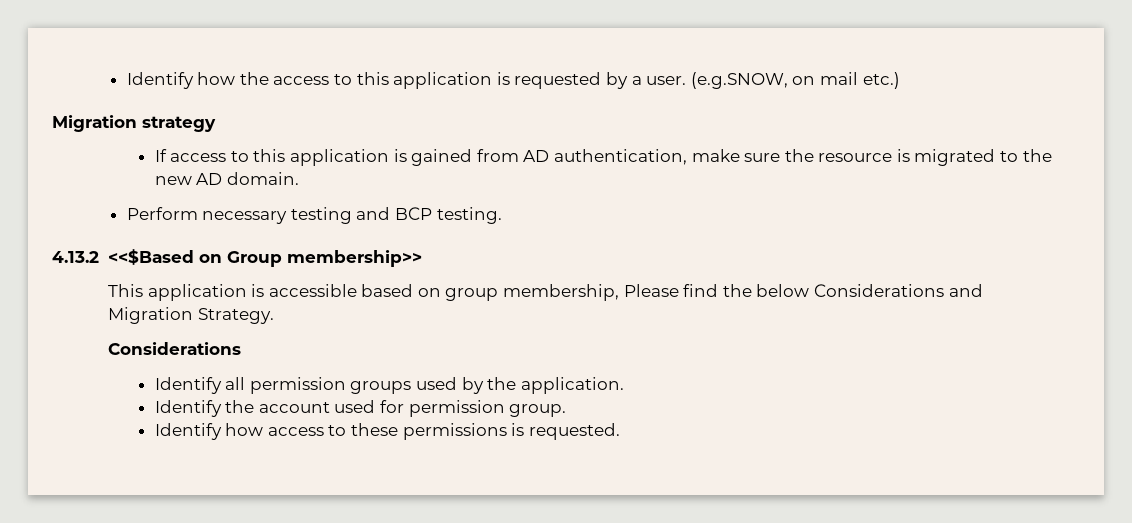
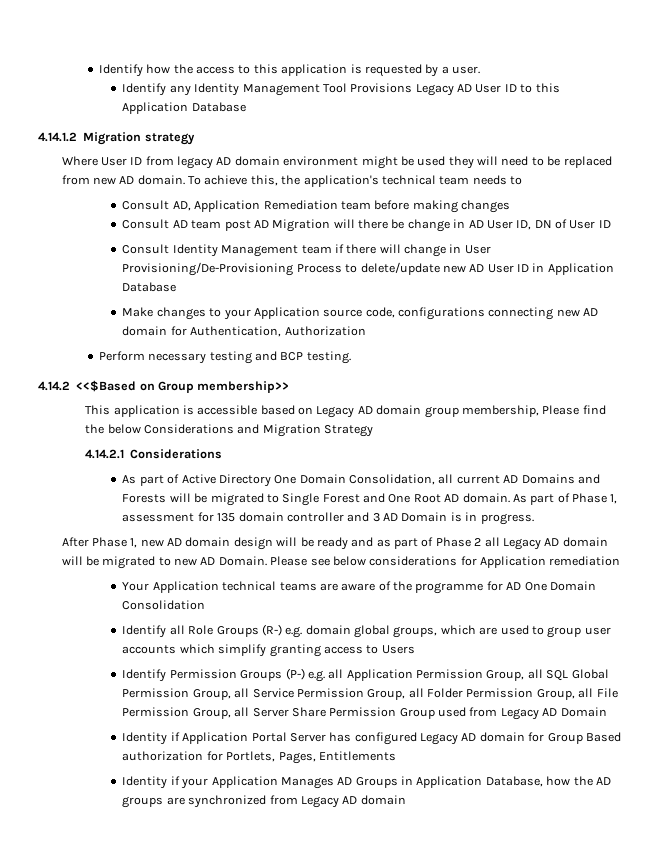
[690,72,900,89] [52,115,216,132] [154,149,1052,166] [154,172,299,185] (e.g.SNOW, on mail etc.) // Migration strategy // If access to this application is gained from AD authentication, make sure the resource is migrated to the new AD domain. -> [122,83,560,96] [122,102,246,114] [38,132,195,145] [61,156,612,169] [61,175,523,187] [122,200,511,213] [122,219,611,232] [122,244,491,257] [122,262,614,276] [122,282,177,292] [122,307,599,320] [122,326,366,337] // Identify any Identity Management Tool Provisions Legacy AD User ID to this Application Database // 4.14.1.2 Migration strategy // Where User ID from legacy AD domain environment might be used they will need to be replaced from new AD domain. To achieve this, the application's technical team needs to // Consult AD, Application Remediation team before making changes // Consult AD team post AD Migration will there be change in AD User ID, DN of User ID // Consult Identity Management team if there will change in User Provisioning/De-Provisioning Process to delete/update new AD User ID in Application Database // Make changes to your Application source code, configurations connecting new AD domain for Authentication, Authorization
[52,251,99,263] 4.13.2 -> [38,381,70,391] 4.14.2
(441, 292) none -> [316,405,422,418] Legacy AD domain
[197,308,274,324] Strategy. // -> [324,425,374,437] [85,449,125,459] Strategy // 4.14.2.1
[154,377,624,394] [154,400,567,417] [154,423,620,440] Identify all permission groups used by the application. // Identify the account used for permission group. // Identify how access to these permissions is requested. -> [122,474,600,487] [122,493,618,506] [122,512,534,525] [61,537,608,550] [61,556,621,569] [122,581,596,594] [122,600,206,610] [122,624,611,638] [122,644,415,657] [122,668,609,682] [122,688,618,700] [122,707,607,720] [122,732,621,745] [122,751,396,764] [122,776,611,789] [122,795,406,808] As part of Active Directory One Domain Consolidation, all current AD Domains and Forests will be migrated to Single Forest and One Root AD domain. As part of Phase 1, assessment for 135 domain controller and 3 AD Domain is in progress. // After Phase 1, new AD domain design will be ready and as part of Phase 2 all Legacy AD domain will be migrated to new AD Domain. Please see below considerations for Application remediation // Your Application technical teams are aware of the programme for AD One Domain Consolidation // Identify all Role Groups (R-) e.g. domain global groups, which are used to group user accounts which simplify granting access to Users // Identify Permission Groups (P-) e.g. all Application Permission Group, all SQL Global Permission Group, all Service Permission Group, all Folder Permission Group, all File Permission Group, all Server Share Permission Group used from Legacy AD Domain // Identity if Application Portal Server has configured Legacy AD domain for Group Based authorization for Portlets, Pages, Entitlements // Identity if your Application Manages AD Groups in Application Database, how the AD groups are synchronized from Legacy AD domain

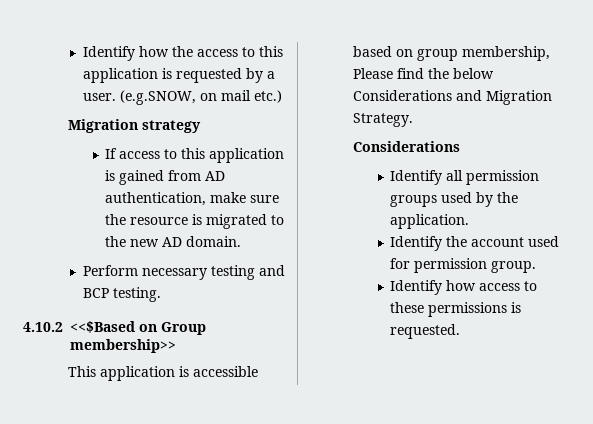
[122,83,560,96] [122,102,246,114] [38,132,195,145] [61,156,612,169] [61,175,523,187] [122,200,511,213] [122,219,611,232] [122,244,491,257] [122,262,614,276] [122,282,177,292] [122,307,599,320] [122,326,366,337] // Identify any Identity Management Tool Provisions Legacy AD User ID to this Application Database // 4.14.1.2 Migration strategy // Where User ID from legacy AD domain environment might be used they will need to be replaced from new AD domain. To achieve this, the application's technical team needs to // Consult AD, Application Remediation team before making changes // Consult AD team post AD Migration will there be change in AD User ID, DN of User ID // Consult Identity Management team if there will change in User Provisioning/De-Provisioning Process to delete/update new AD User ID in Application Database // Make changes to your Application source code, configurations connecting new AD domain for Authentication, Authorization -> [119,90,282,105] [67,119,201,133] [105,148,285,163] [105,170,226,185] [105,192,280,206] [105,214,285,229] [105,236,242,247] (e.g.SNOW, on mail etc.) // Migration strategy // If access to this application is gained from AD authentication, make sure the resource is migrated to the new AD domain.
[38,381,70,391] 4.14.2 -> [23,322,63,332] 4.10.2
[316,405,422,418] Legacy AD domain -> (413, 53) none
[324,425,374,437] [85,449,125,459] Strategy // 4.14.2.1 -> [352,113,413,127] Strategy. //
[122,474,600,487] [122,493,618,506] [122,512,534,525] [61,537,608,550] [61,556,621,569] [122,581,596,594] [122,600,206,610] [122,624,611,638] [122,644,415,657] [122,668,609,682] [122,688,618,700] [122,707,607,720] [122,732,621,745] [122,751,396,764] [122,776,611,789] [122,795,406,808] As part of Active Directory One Domain Consolidation, all current AD Domains and Forests will be migrated to Single Forest and One Root AD domain. As part of Phase 1, assessment for 135 domain controller and 3 AD Domain is in progress. // After Phase 1, new AD domain design will be ready and as part of Phase 2 all Legacy AD domain will be migrated to new AD Domain. Please see below considerations for Application remediation // Your Application technical teams are aware of the programme for AD One Domain Consolidation // Identify all Role Groups (R-) e.g. domain global groups, which are used to group user accounts which simplify granting access to Users // Identify Permission Groups (P-) e.g. all Application Permission Group, all SQL Global Permission Group, all Service Permission Group, all Folder Permission Group, all File Permission Group, all Server Share Permission Group used from Legacy AD Domain // Identity if Application Portal Server has configured Legacy AD domain for Group Based authorization for Portlets, Pages, Entitlements // Identity if your Application Manages AD Groups in Application Database, how the AD groups are synchronized from Legacy AD domain -> [390,170,540,185] [390,192,519,207] [390,214,470,229] [390,236,560,251] [390,258,537,273] [390,280,538,295] [390,302,522,317] [390,324,461,339] Identify all permission groups used by the application. // Identify the account used for permission group. // Identify how access to these permissions is requested.

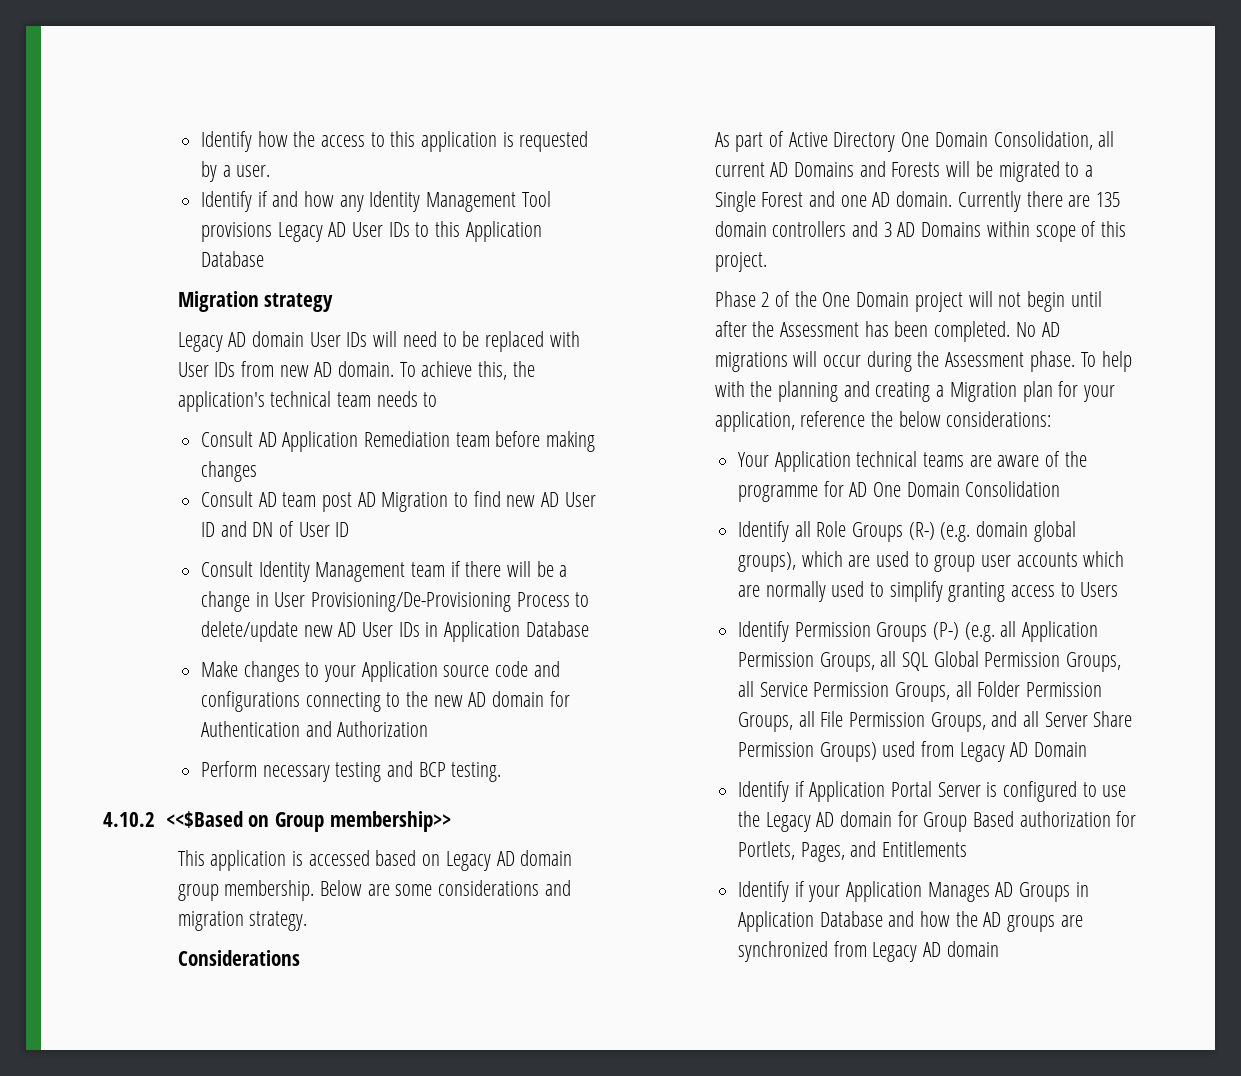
[119,90,282,105] [67,119,201,133] [105,148,285,163] [105,170,226,185] [105,192,280,206] [105,214,285,229] [105,236,242,247] (e.g.SNOW, on mail etc.) // Migration strategy // If access to this application is gained from AD authentication, make sure the resource is migrated to the new AD domain. -> [200,191,551,212] [200,221,542,242] [200,251,264,267] [177,291,334,312] [177,331,580,352] [177,361,535,380] [177,391,438,412] [200,431,595,452] [200,461,257,482] [200,491,596,512] [200,521,350,537] [200,561,568,582] [200,591,590,612] [200,621,589,642] [200,661,560,682] [200,691,570,712] [200,721,429,737] // Identify if and how any Identity Management Tool provisions Legacy AD User IDs to this Application Database // Migration strategy // Legacy AD domain User IDs will need to be replaced with User IDs from new AD domain. To achieve this, the application's technical team needs to // Consult AD Application Remediation team before making changes // Consult AD team post AD Migration to find new AD User ID and DN of User ID // Consult Identity Management team if there will be a change in User Provisioning/De-Provisioning Process to delete/update new AD User IDs in Application Database // Make changes to your Application source code and configurations connecting to the new AD domain for Authentication and Authorization
[192,366,258,377] accessible -> [308,850,370,866] accessed
[416,46,550,61] [352,68,494,79] [352,90,552,105] [352,113,413,127] [352,141,460,152] [390,170,540,185] [390,192,519,207] [390,214,470,229] [390,236,560,251] [390,258,537,273] [390,280,538,295] [390,302,522,317] [390,324,461,339] group membership, Please find the below Considerations and Migration Strategy. // Considerations // Identify all permission groups used by the application. // Identify the account used for permission group. // Identify how access to these permissions is requested. -> [445,850,573,871] [177,880,571,901] [177,911,308,931] [177,950,300,966] [714,131,1115,152] [714,161,1093,182] [714,191,1120,212] [714,221,1126,242] [714,252,767,272] [714,291,1102,312] [714,321,1060,342] [714,351,1133,372] [714,381,1115,402] [714,411,1052,432] [737,451,1087,472] [737,481,1061,502] [737,521,1076,542] [737,551,1125,572] [737,581,1119,602] [737,621,1098,642] [737,651,1121,672] [737,681,1102,702] [737,711,1133,732] [737,741,1087,762] [737,781,1127,802] [737,811,1137,832] [737,841,967,862] [737,881,1089,902] [737,911,1083,932] [737,941,999,962] Legacy AD domain group membership. Below are some considerations and migration strategy. // Considerations // As part of Active Directory One Domain Consolidation, all current AD Domains and Forests will be migrated to a Single Forest and one AD domain. Currently there are 135 domain controllers and 3 AD Domains within scope of this project. // Phase 2 of the One Domain project will not begin until after the Assessment has been completed. No AD migrations will occur during the Assessment phase. To help with the planning and creating a Migration plan for your application, reference the below considerations: // Your Application technical teams are aware of the programme for AD One Domain Consolidation // Identify all Role Groups (R-) (e.g. domain global groups), which are used to group user accounts which are normally used to simplify granting access to Users // Identify Permission Groups (P-) (e.g. all Application Permission Groups, all SQL Global Permission Groups, all Service Permission Groups, all Folder Permission Groups, all File Permission Groups, and all Server Share Permission Groups) used from Legacy AD Domain // Identify if Application Portal Server is configured to use the Legacy AD domain for Group Based authorization for Portlets, Pages, and Entitlements // Identify if your Application Manages AD Groups in Application Database and how the AD groups are synchronized from Legacy AD domain

